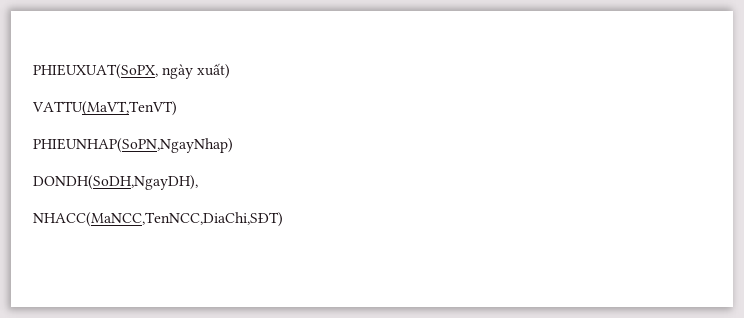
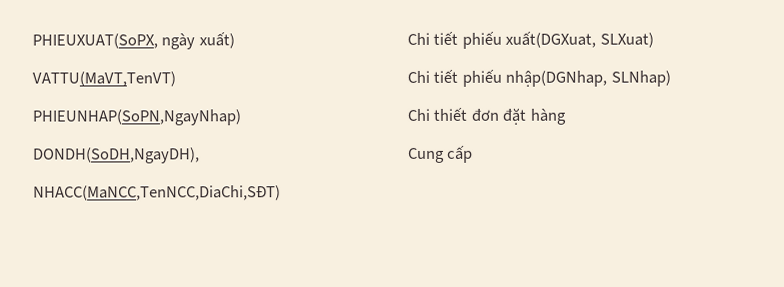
(283, 219) none -> [407,31,654,49] [407,69,671,87] [407,107,566,125] [408,145,474,163] // Chi tiết phiếu xuất(DGXuat, SLXuat) // Chi tiết phiếu nhập(DGNhap, SLNhap) // Chi thiết đơn đặt hàng // Cung cấp

